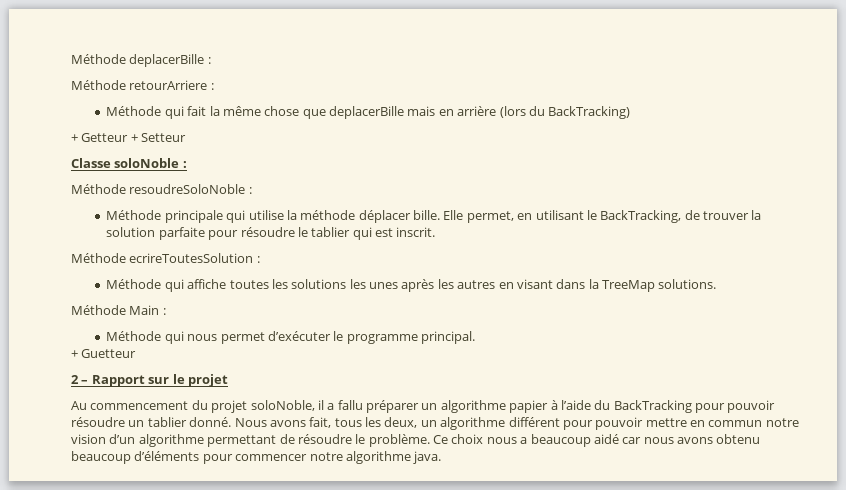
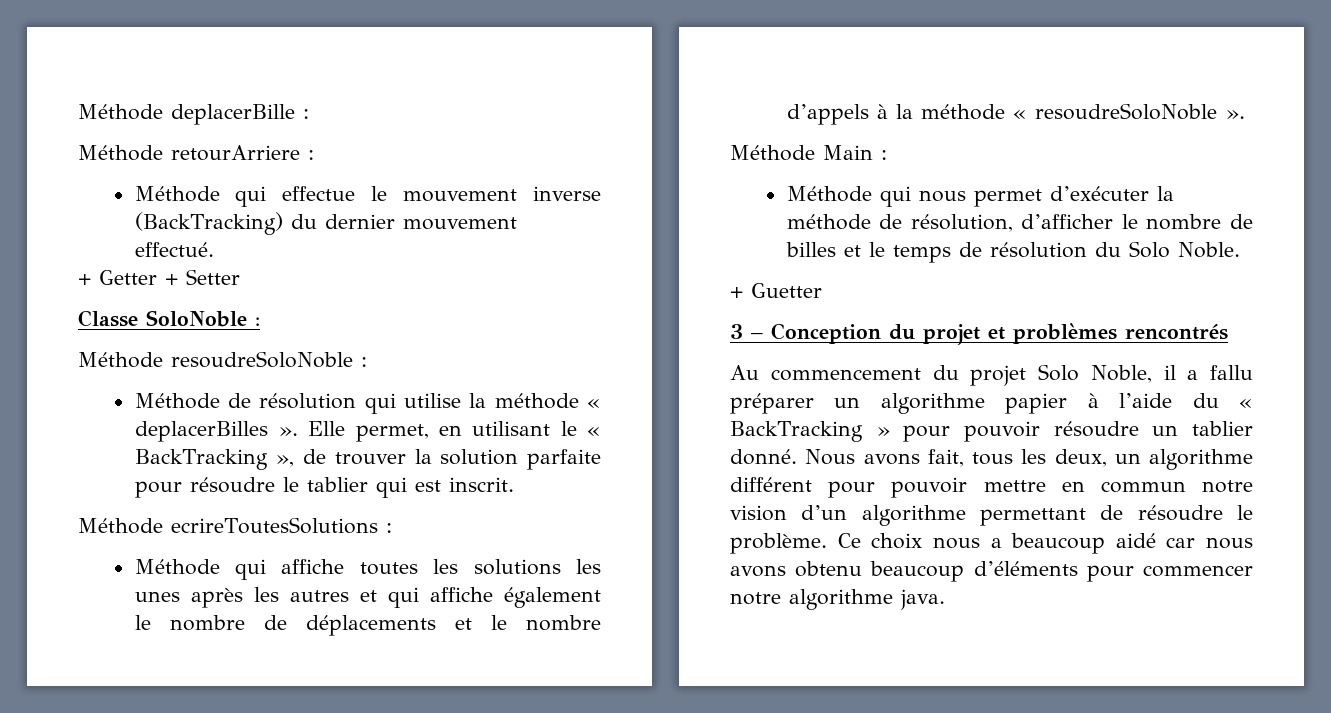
[187,106,631,119] [71,133,187,142] fait la même chose que deplacerBille mais en arrière (lors du BackTracking) // + Getteur + Setteur -> [282,186,601,202] [134,212,517,235] [134,242,214,257] [78,269,240,285] effectue le mouvement inverse (BackTracking) du dernier mouvement effectué. // + Getter + Setter
[114,158,180,168] soloNoble -> [146,310,247,327] SoloNoble
[164,210,223,223] principale -> [227,393,357,409] de résolution
[358,210,441,223] déplacer bille. -> [587,399,601,408] [134,421,298,442] « deplacerBilles ».
[600,210,682,223] BackTracking, -> [587,427,601,436] [134,449,295,470] « BackTracking »,
[129,253,254,263] ecrireToutesSolution -> [171,517,378,534] ecrireToutesSolutions
[498,279,717,292] en visant dans la TreeMap solutions. -> [359,587,601,608] [134,615,601,636] [786,103,1245,125] et qui affiche également le nombre de déplacements et le nombre d’appels à la méthode « resoudreSoloNoble ».
[333,331,476,344] [71,349,137,358] [71,374,228,387] le programme principal. // + Guetteur // 2 – Rapport sur le projet -> [1156,186,1174,201] [786,214,1253,232] [785,241,1240,263] [730,283,822,298] [730,323,1228,345] la méthode de résolution, d’afficher le nombre de billes et le temps de résolution du Solo Noble. // + Guetter // 3 – Conception du projet et problèmes rencontrés
[250,400,315,411] soloNoble, -> [1038,364,1152,383] Solo Noble,
[613,400,692,413] BackTracking -> [1239,399,1253,408] [730,421,890,442] « BackTracking »

